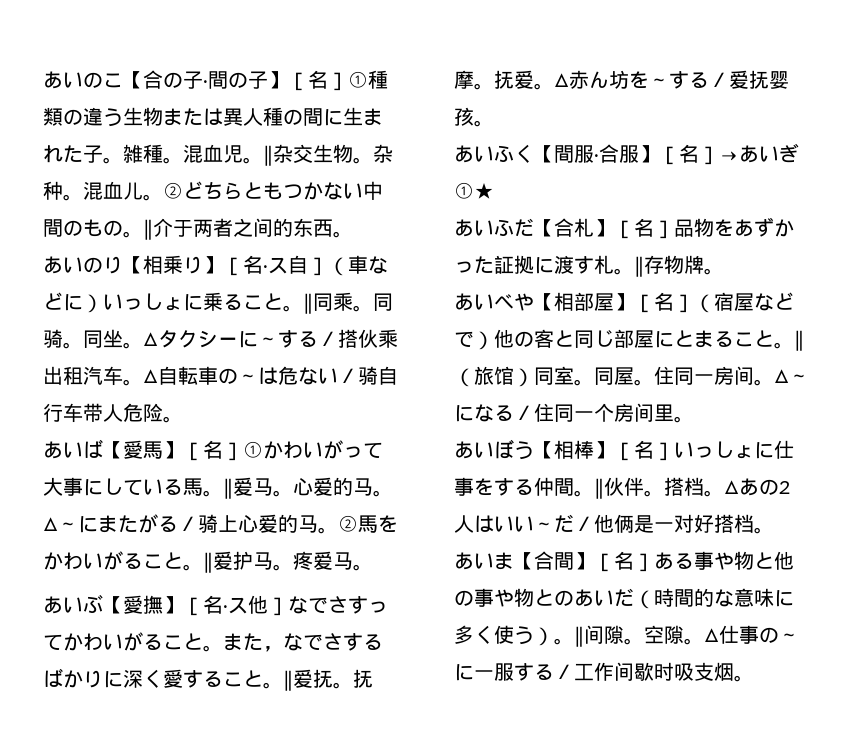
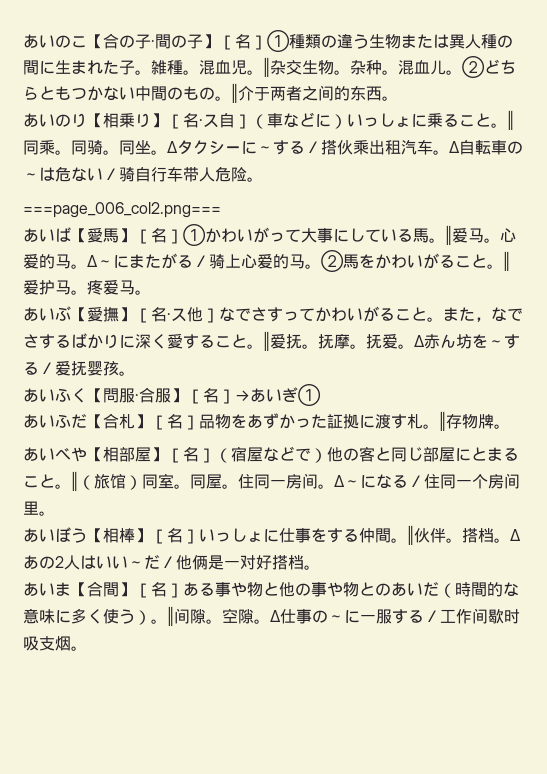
(183, 419) none -> [23,202,221,218] // ===page_006_col2.png===
[554,145,574,163] 間 -> [103,388,119,403] 問
[454,182,494,199] ①★ -> [298,384,321,406] ①

